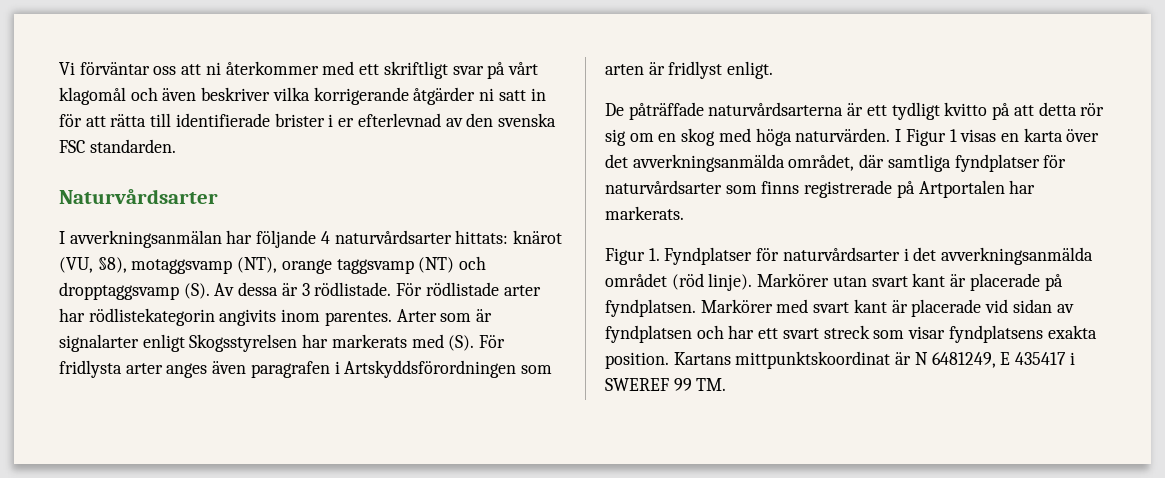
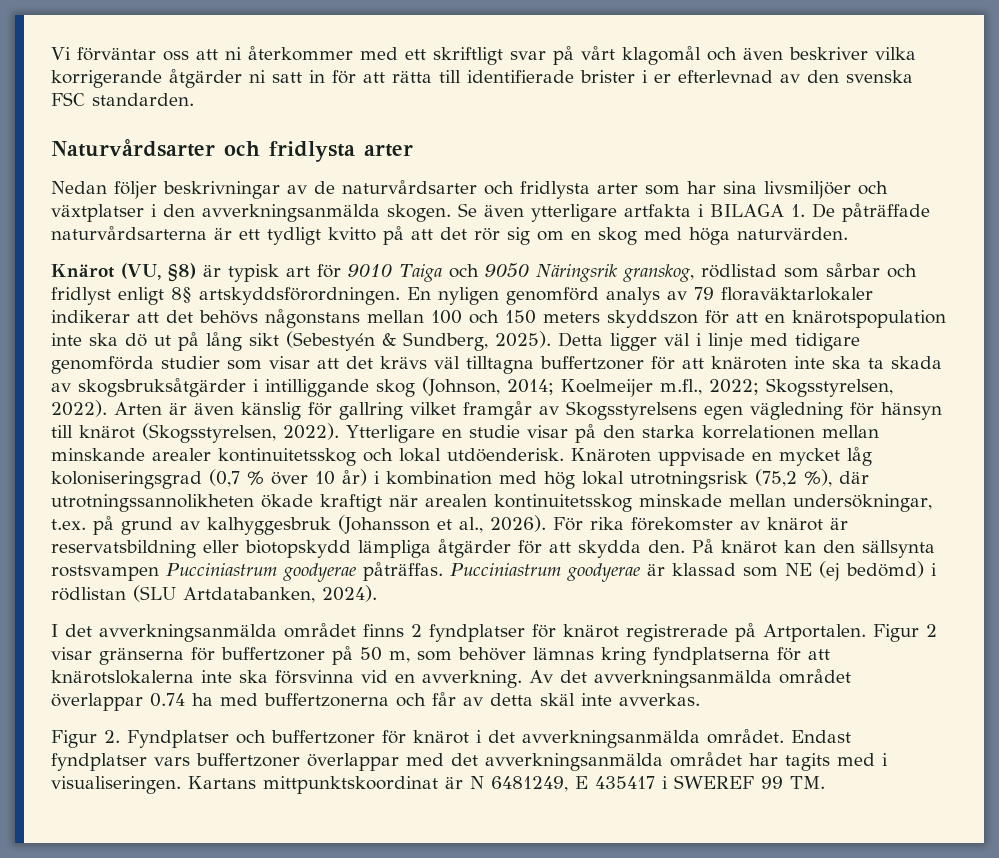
[59,230,563,248] [59,256,487,274] [59,282,541,300] [59,308,493,326] [59,334,506,352] [59,360,553,378] [605,61,774,79] // I avverkningsanmälan har följande 4 naturvårdsarter hittats: knärot (VU, §8), motaggsvamp (NT), orange taggsvamp (NT) och dropptaggsvamp (S). Av dessa är 3 rödlistade. För rödlistade arter har rödlistekategorin angivits inom parentes. Arter som är signalarter enligt Skogsstyrelsen har markerats med (S). För fridlysta arter anges även paragrafen i Artskyddsförordningen som arten är fridlyst enligt. // -> [224,141,413,162] [51,180,888,199] [51,203,805,222] och fridlysta arter // Nedan följer beskrivningar av de naturvårdsarter och fridlysta arter som har sina livsmiljöer och växtplatser i den avverkningsanmälda skogen. Se även ytterligare artfakta i BILAGA 1.
[1038,102,1077,116] detta -> [440,227,467,240] det
[895,128,1100,146] [605,154,1067,172] [605,180,1036,198] [605,206,684,220] [605,247,1094,265] [605,273,1063,291] [605,299,1074,317] [605,325,1097,343] [605,352,669,369] I Figur 1 visas en karta över det avverkningsanmälda området, där samtliga fyndplatser för naturvårdsarter som finns registrerade på Artportalen har markerats. // Figur 1. Fyndplatser för naturvårdsarter i det avverkningsanmälda området (röd linje). Markörer utan svart kant är placerade på fyndplatsen. Markörer med svart kant är placerade vid sidan av fyndplatsen och har ett svart streck som visar fyndplatsens exakta position. -> [51,263,917,282] [51,287,873,305] [51,309,946,328] [51,331,860,351] [51,356,942,374] [51,377,894,397] [51,400,942,420] [51,423,879,443] [51,447,872,466] [51,469,869,489] [51,494,932,512] [51,515,849,535] [51,539,935,558] [51,561,937,582] [51,585,377,603] [51,623,937,642] [51,646,830,665] [51,669,851,688] [51,692,700,711] [51,729,851,748] [51,752,888,771] [51,776,181,794] // Knärot (VU, §8) är typisk art för 9010 Taiga och 9050 Näringsrik granskog, rödlistad som sårbar och fridlyst enligt 8§ artskyddsförordningen. En nyligen genomförd analys av 79 floraväktarlokaler indikerar att det behövs någonstans mellan 100 och 150 meters skyddszon för att en knärotspopulation inte ska dö ut på lång sikt (Sebestyén & Sundberg, 2025). Detta ligger väl i linje med tidigare genomförda studier som visar att det krävs väl tilltagna buffertzoner för att knäroten inte ska ta skada av skogsbruksåtgärder i intilliggande skog (Johnson, 2014; Koelmeijer m.fl., 2022; Skogsstyrelsen, 2022). Arten är även känslig för gallring vilket framgår av Skogsstyrelsens egen vägledning för hänsyn till knärot (Skogsstyrelsen, 2022). Ytterligare en studie visar på den starka korrelationen mellan minskande arealer kontinuitetsskog och lokal utdöenderisk. Knäroten uppvisade en mycket låg koloniseringsgrad (0,7 % över 10 år) i kombination med hög lokal utrotningsrisk (75,2 %), där utrotningssannolikheten ökade kraftigt när arealen kontinuitetsskog minskade mellan undersökningar, t.ex. på grund av kalhyggesbruk (Johansson et al., 2026). För rika förekomster av knärot är reservatsbildning eller biotopskydd lämpliga åtgärder för att skydda den. På knärot kan den sällsynta rostsvampen Pucciniastrum goodyerae påträffas. Pucciniastrum goodyerae är klassad som NE (ej bedömd) i rödlistan (SLU Artdatabanken, 2024). // I det avverkningsanmälda området finns 2 fyndplatser för knärot registrerade på Artportalen. Figur 2 visar gränserna för buffertzoner på 50 m, som behöver lämnas kring fyndplatserna för att knärotslokalerna inte ska försvinna vid en avverkning. Av det avverkningsanmälda området överlappar 0.74 ha med buffertzonerna och får av detta skäl inte avverkas. // Figur 2. Fyndplatser och buffertzoner för knärot i det avverkningsanmälda området. Endast fyndplatser vars buffertzoner överlappar med det avverkningsanmälda området har tagits med i visualiseringen.

